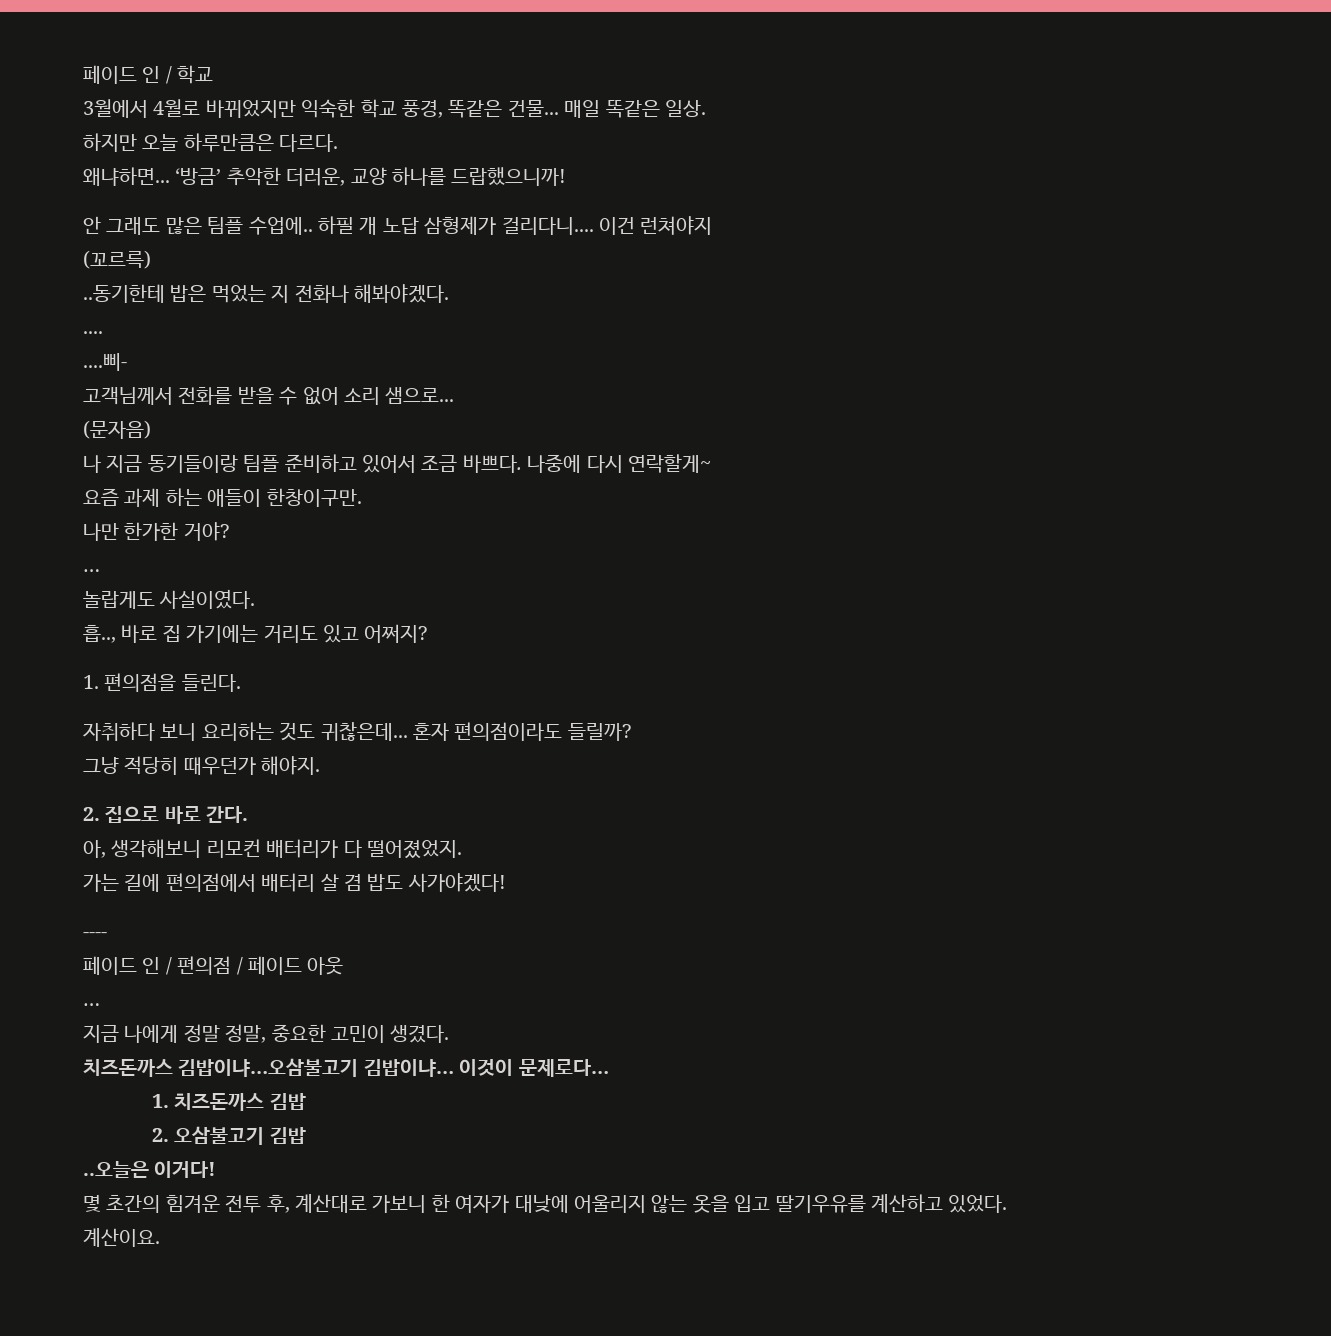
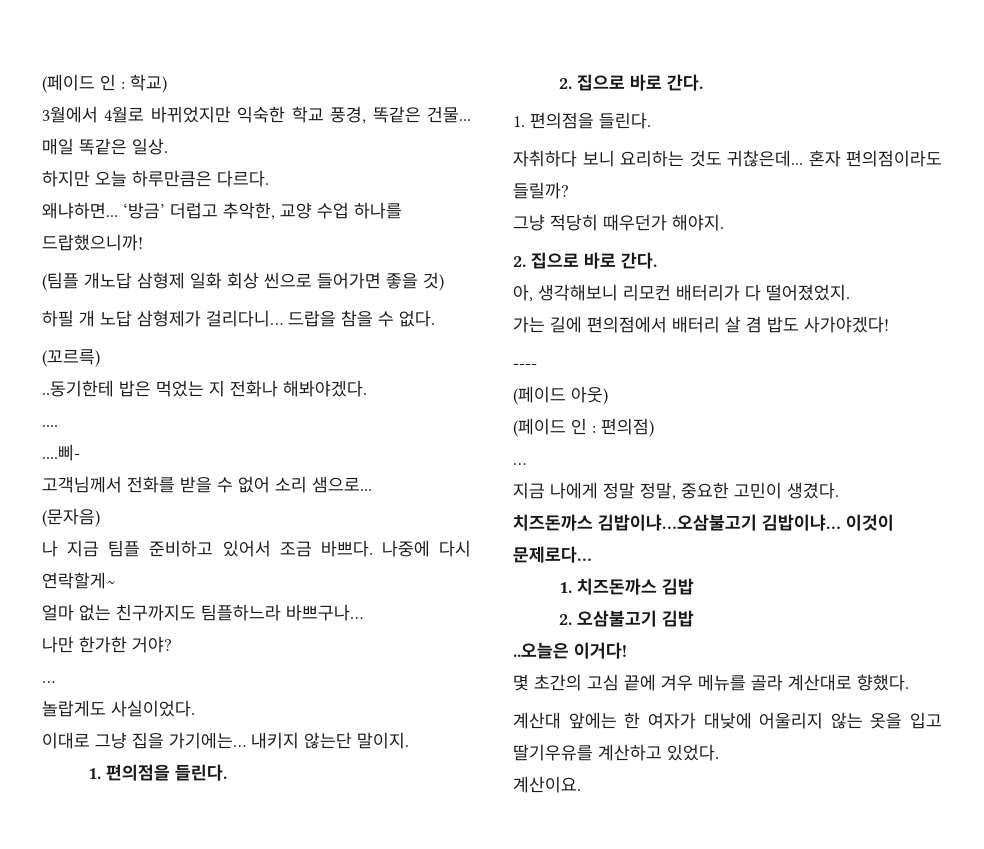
[83,65,214,84] 페이드 인 / 학교 -> [42,74,167,93] (페이드 인 : 학교)
[226,167,567,186] [83,216,713,235] 추악한 더러운, 교양 하나를 드랍했으니까! // 안 그래도 많은 팀플 수업에.. 하필 개 노답 삼형제가 걸리다니.... 이건 런쳐야지 -> [170,202,402,220] [42,234,143,251] [42,272,444,291] [42,310,435,327] 더럽고 추악한, 교양 수업 하나를 드랍했으니까! // (팀플 개노답 삼형제 일화 회상 씬으로 들어가면 좋을 것) // 하필 개 노답 삼형제가 걸리다니… 드랍을 참을 수 없다.
[147,455,238,473] 동기들이랑 -> (100, 548) none
[83,488,362,507] 요즘 과제 하는 애들이 한창이구만. -> [42,604,363,621] 얼마 없는 친구까지도 팀플하느라 바쁘구나…
[159,589,256,609] [83,624,428,643] 사실이였다. // 흡.., 바로 집 가기에는 거리도 있고 어쩌지? -> [111,700,195,717] [42,732,409,749] [87,764,227,781] [558,74,703,91] 사실이었다. // 이대로 그냥 집을 가기에는… 내키지 않는단 말이지. // 1. 편의점을 들린다. // 2. 집으로 바로 간다.
[83,956,344,975] 페이드 인 / 편의점 / 페이드 아웃 -> [513,386,608,405] [513,418,654,437] (페이드 아웃) // (페이드 인 : 편의점)
[165,1194,427,1213] 힘겨운 전투 후, 계산대로 가보니 -> [587,674,909,691] [513,712,617,729] 고심 끝에 겨우 메뉴를 골라 계산대로 향했다. // 계산대 앞에는

